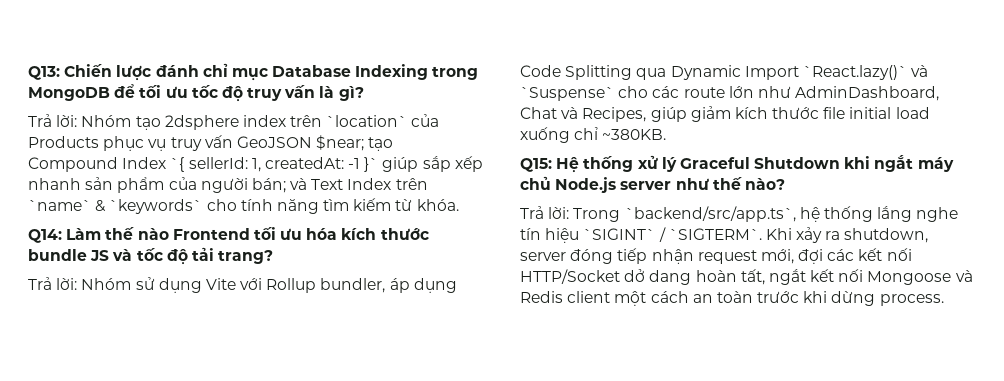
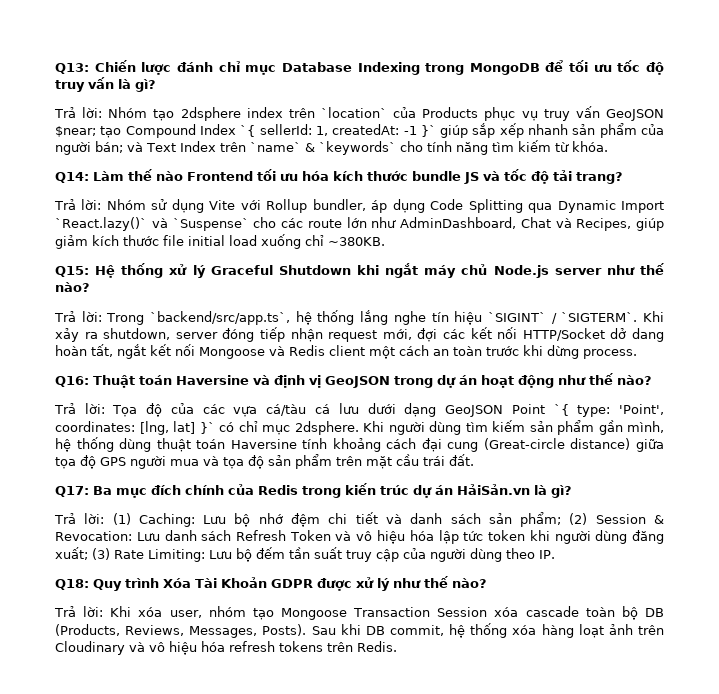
(944, 300) none -> [55,373,652,388] [54,403,664,417] [55,420,664,435] [55,437,665,452] [55,454,474,469] [55,483,572,498] [54,512,664,527] [55,530,664,544] [55,547,555,562] [55,576,487,591] [54,606,665,620] [55,623,664,638] [55,641,397,655] // Q16: Thuật toán Haversine và định vị GeoJSON trong dự án hoạt động như thế nào? // Trả lời: Tọa độ của các vựa cá/tàu cá lưu dưới dạng GeoJSON Point `{ type: 'Point', coordinates: [lng, lat] }` có chỉ mục 2dsphere. Khi người dùng tìm kiếm sản phẩm gần mình, hệ thống dùng thuật toán Haversine tính khoảng cách đại cung (Great-circle distance) giữa tọa độ GPS người mua và tọa độ sản phẩm trên mặt cầu trái đất. // Q17: Ba mục đích chính của Redis trong kiến trúc dự án HảiSản.vn là gì? // Trả lời: (1) Caching: Lưu bộ nhớ đệm chi tiết và danh sách sản phẩm; (2) Session & Revocation: Lưu danh sách Refresh Token và vô hiệu hóa lập tức token khi người dùng đăng xuất; (3) Rate Limiting: Lưu bộ đếm tần suất truy cập của người dùng theo IP. // Q18: Quy trình Xóa Tài Khoản GDPR được xử lý như thế nào? // Trả lời: Khi xóa user, nhóm tạo Mongoose Transaction Session xóa cascade toàn bộ DB (Products, Reviews, Messages, Posts). Sau khi DB commit, hệ thống xóa hàng loạt ảnh trên Cloudinary và vô hiệu hóa refresh tokens trên Redis.

